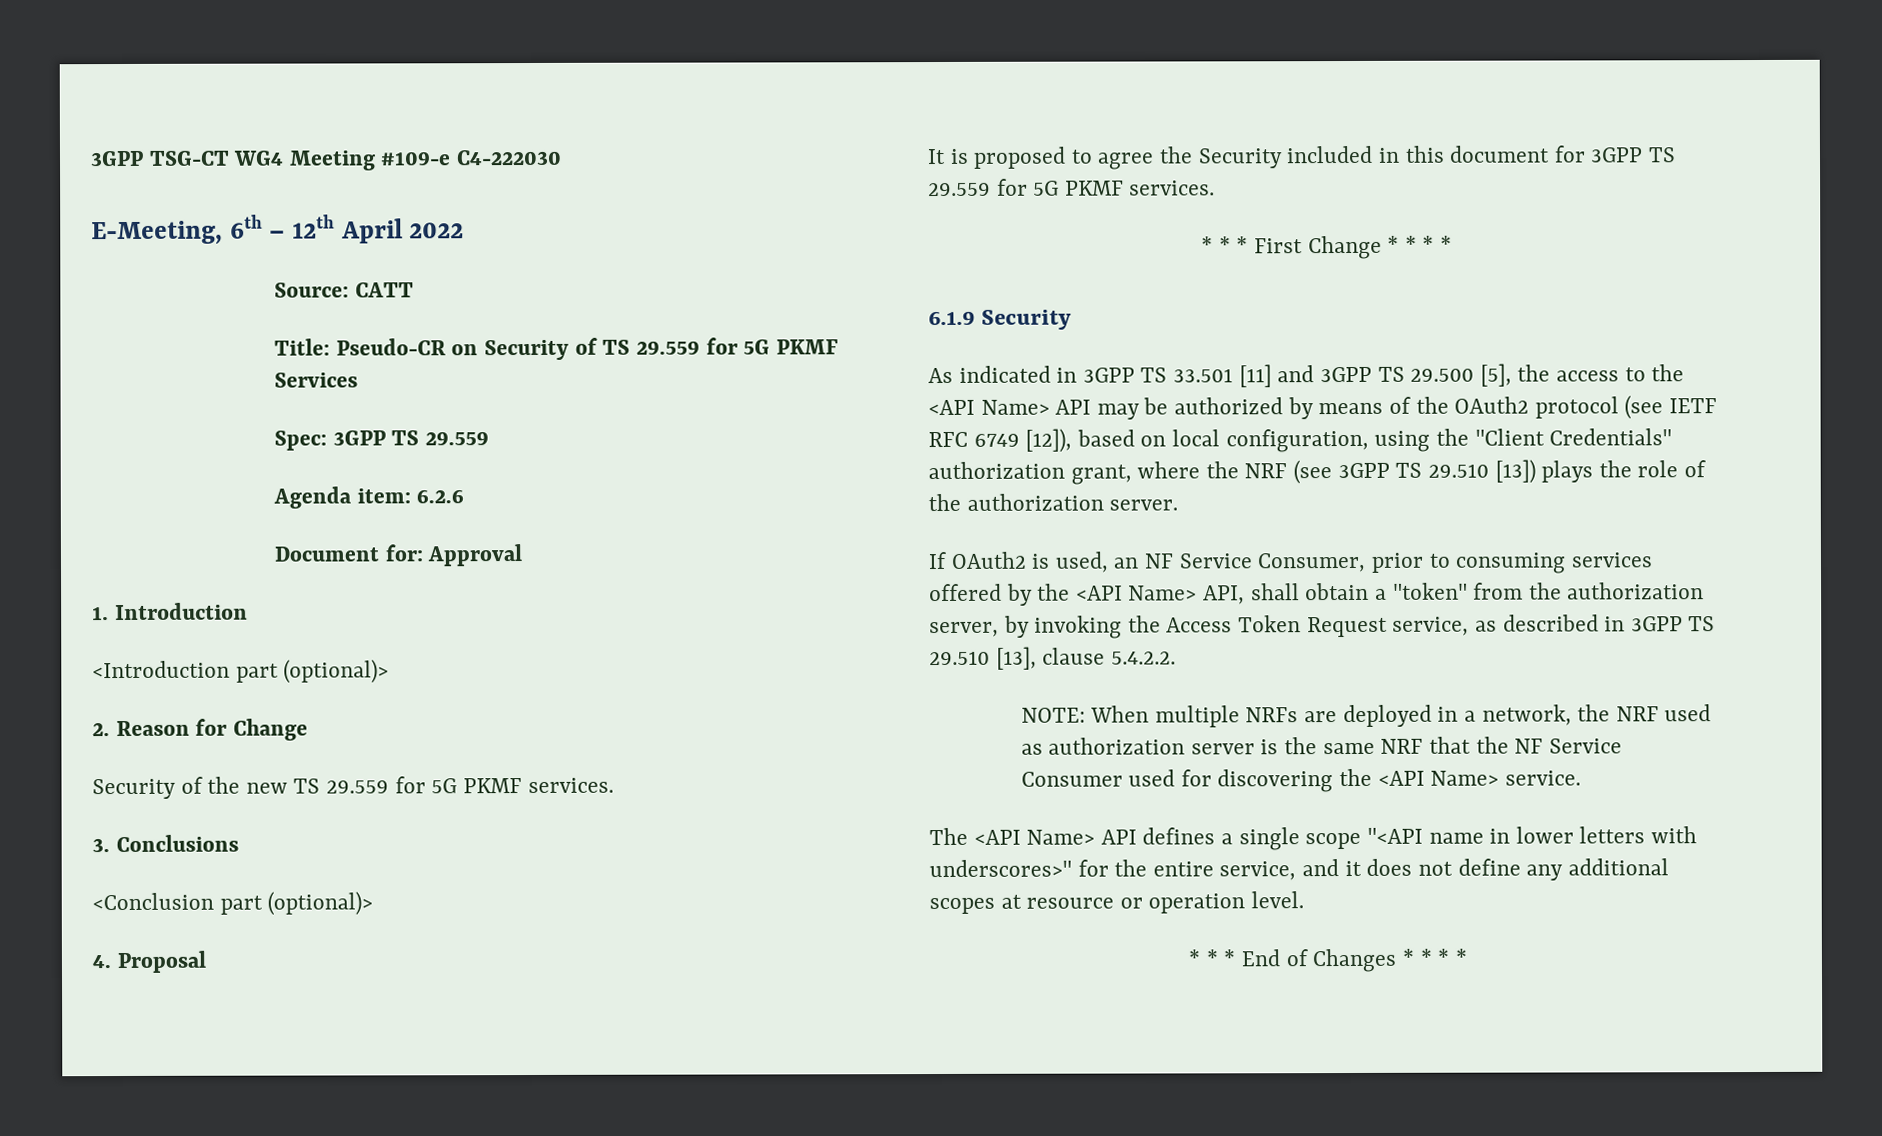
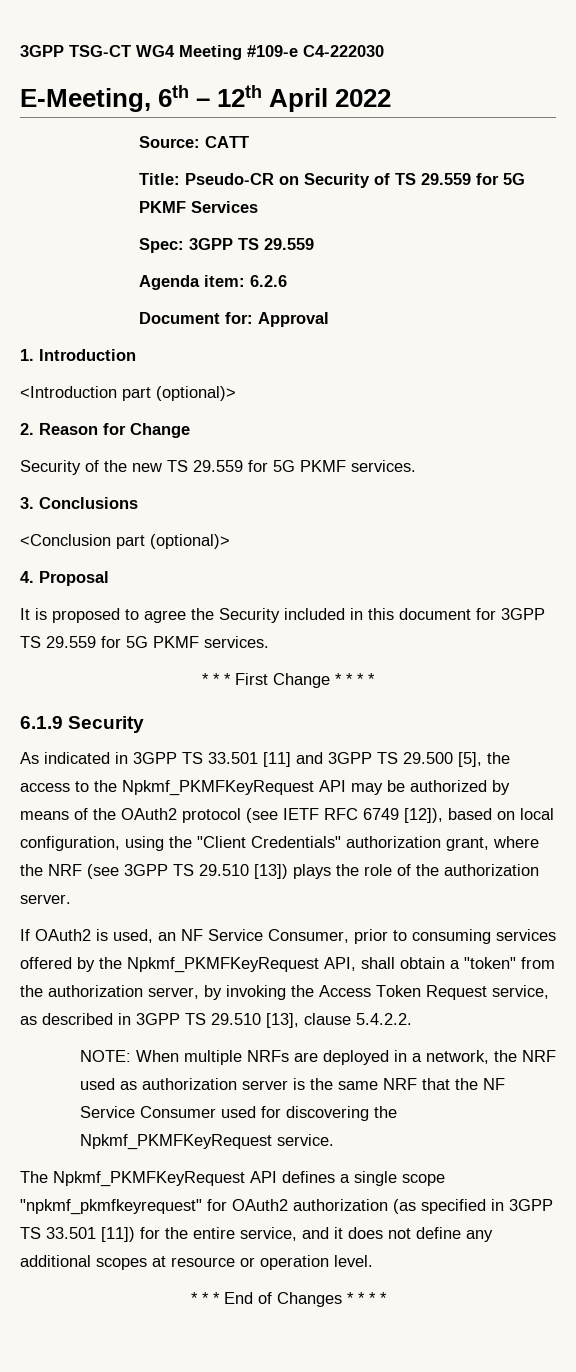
[928,399,1050,416] <API Name> -> [122,780,314,796] Npkmf_PKMFKeyRequest
[1075,585,1198,601] <API Name> -> [127,957,319,973] Npkmf_PKMFKeyRequest
[1377,770,1500,786] <API Name> -> [79,1134,272,1150] Npkmf_PKMFKeyRequest
[973,829,1096,845] <API Name> -> [53,1171,245,1187] Npkmf_PKMFKeyRequest
[1366,826,1697,844] [929,859,1072,878] "<API name in lower letters with underscores>" -> [20,1199,553,1215] [20,1227,135,1242] "npkmf_pkmfkeyrequest" for OAuth2 authorization (as specified in 3GPP TS 33.501 [11])

